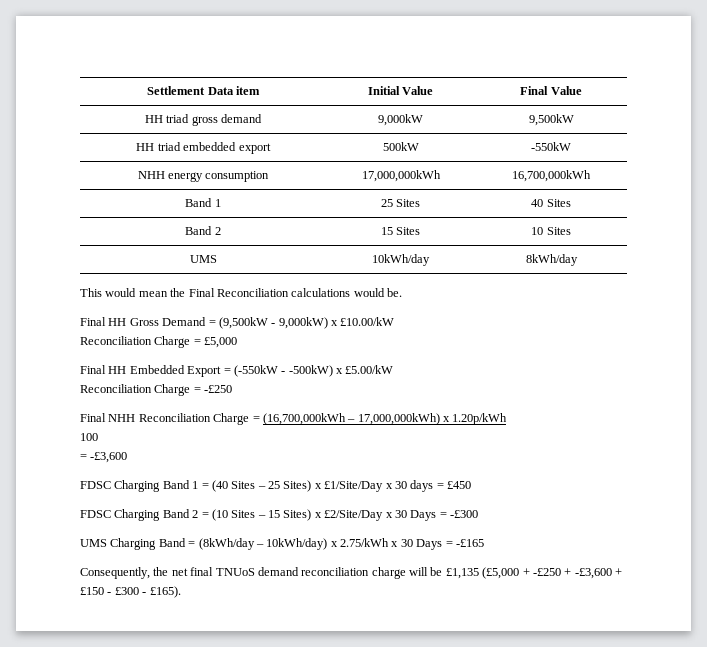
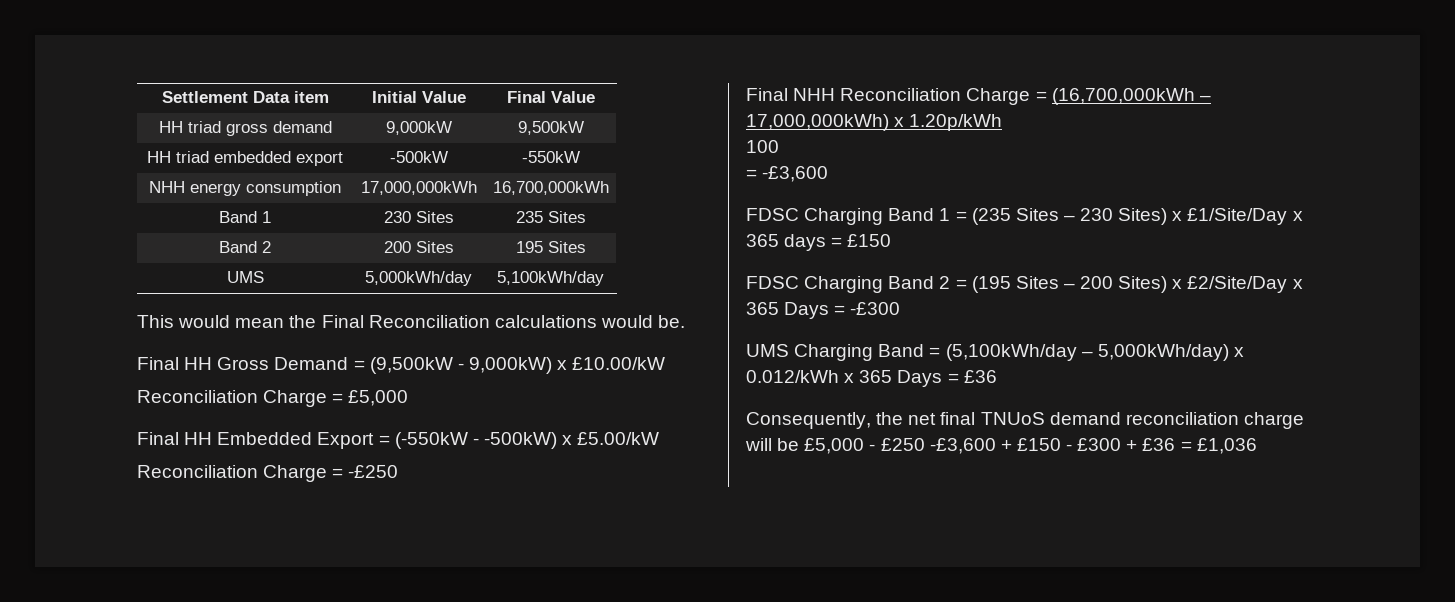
[382,142,419,151] 500kW -> [389,151,448,163] -500kW
[380,199,421,207] [531,199,544,207] 25 Sites | 40 -> [383,211,454,223] [515,211,543,223] 230 Sites | 235
[380,227,421,235] [531,227,544,235] 15 Sites | 10 -> [383,241,454,253] [515,241,543,253] 200 Sites | 195
[372,254,430,266] [525,254,578,266] 10kWh/day | 8kWh/day -> [365,271,472,286] [496,271,604,286] 5,000kWh/day | 5,100kWh/day
[211,480,280,492] (40 Sites – 25 -> [971,208,1114,225] (235 Sites – 230
[394,481,407,489] 30 -> [746,234,779,247] 365
[447,481,471,489] £450 -> [847,234,892,247] £150
[211,509,280,521] (10 Sites – 15 -> [971,276,1114,293] (195 Sites – 200
[394,510,407,518] 30 -> [746,302,779,315] 365
[198,538,484,550] (8kWh/day – 10kWh/day) x 2.75/kWh x 30 Days = -£165 -> [945,344,1244,361] [746,370,997,387] (5,100kWh/day – 5,000kWh/day) x 0.012/kWh x 365 Days = £36
[445,567,572,579] £1,135 (£5,000 + -£250 + -> [804,438,925,454] £5,000 - £250
[142,586,181,598] - £165). -> [1126,438,1257,454] + £36 = £1,036

